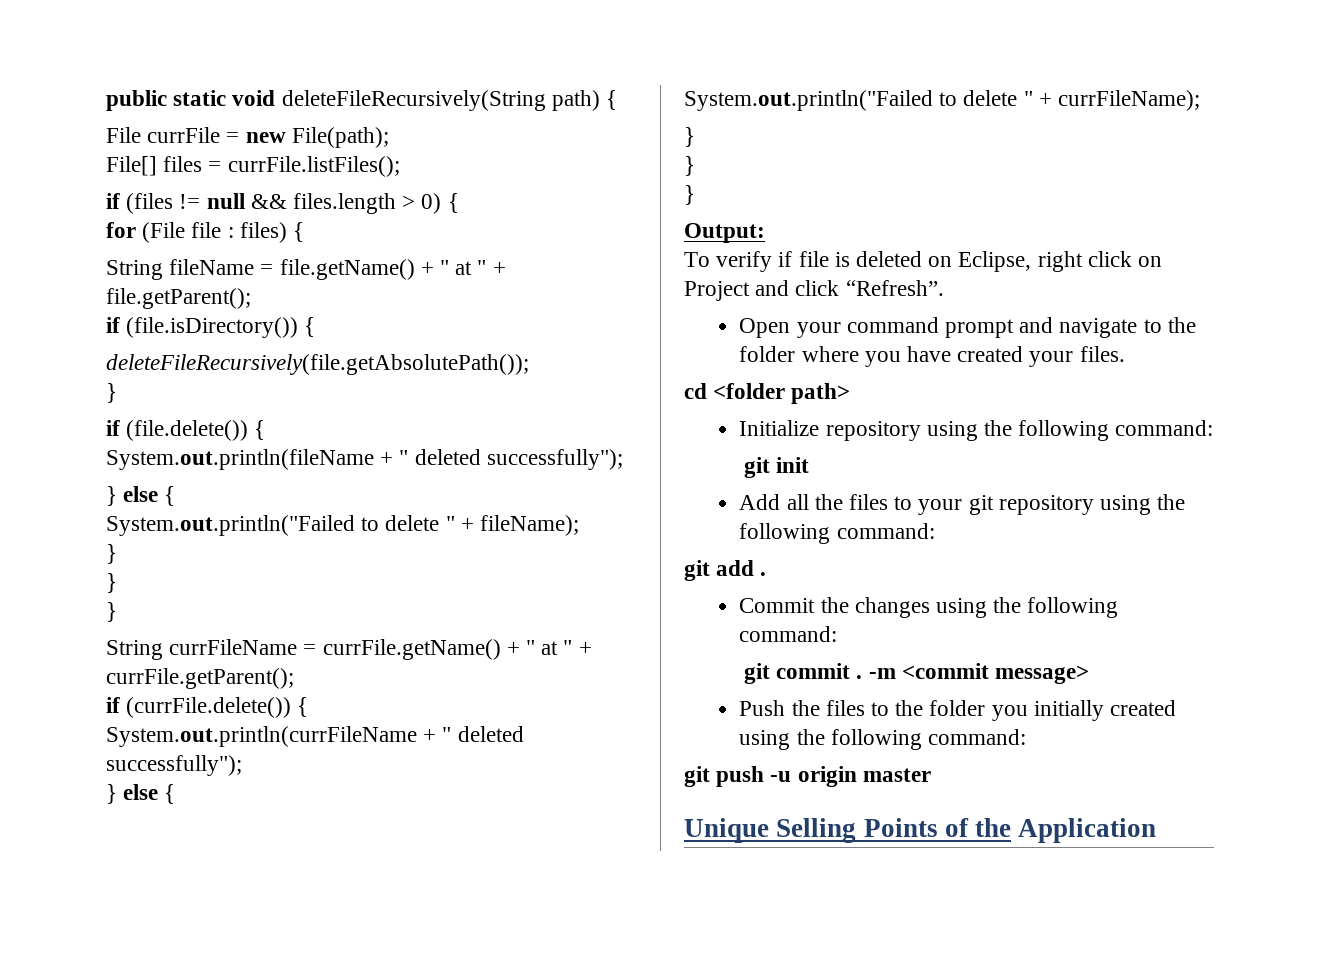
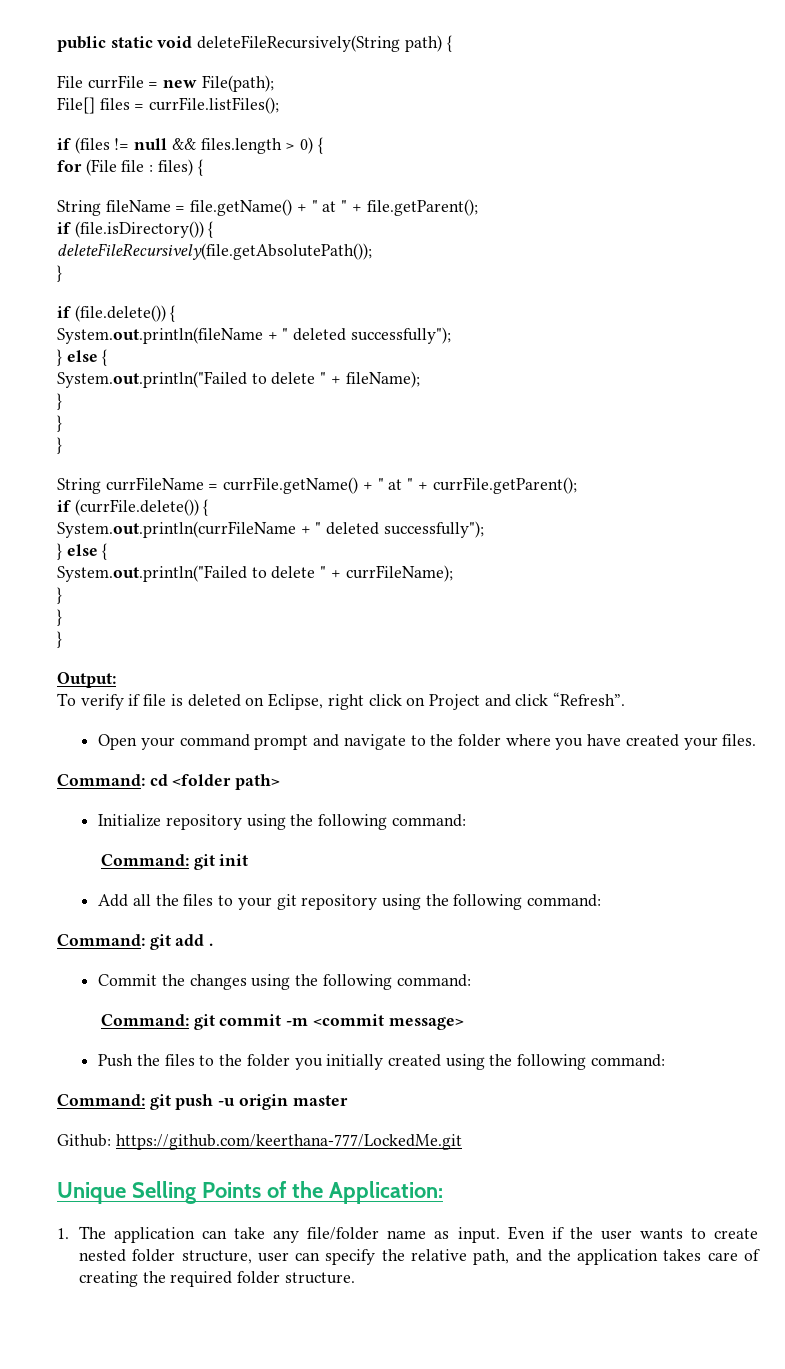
(1125, 354) none -> [57,774,145,786] Command:
(1214, 428) none -> [100,854,189,866] Command:
(935, 531) none -> [57,934,145,946] Command:
(838, 634) none -> [100,1014,189,1026] Command:
[856,675,863,679] . -> (282, 1020) none
(1026, 737) none -> [57,1094,145,1106] Command:
(931, 775) none -> [57,1134,462,1150] // Github: https://github.com/keerthana-777/LockedMe.git
[1018,818,1157,843] Application -> [328,1181,443,1204] [57,1226,758,1243] [78,1249,761,1265] [78,1271,355,1287] Application: // 1. The application can take any file/folder name as input. Even if the user wants to create nested folder structure, user can specify the relative path, and the application takes care of creating the required folder structure.

